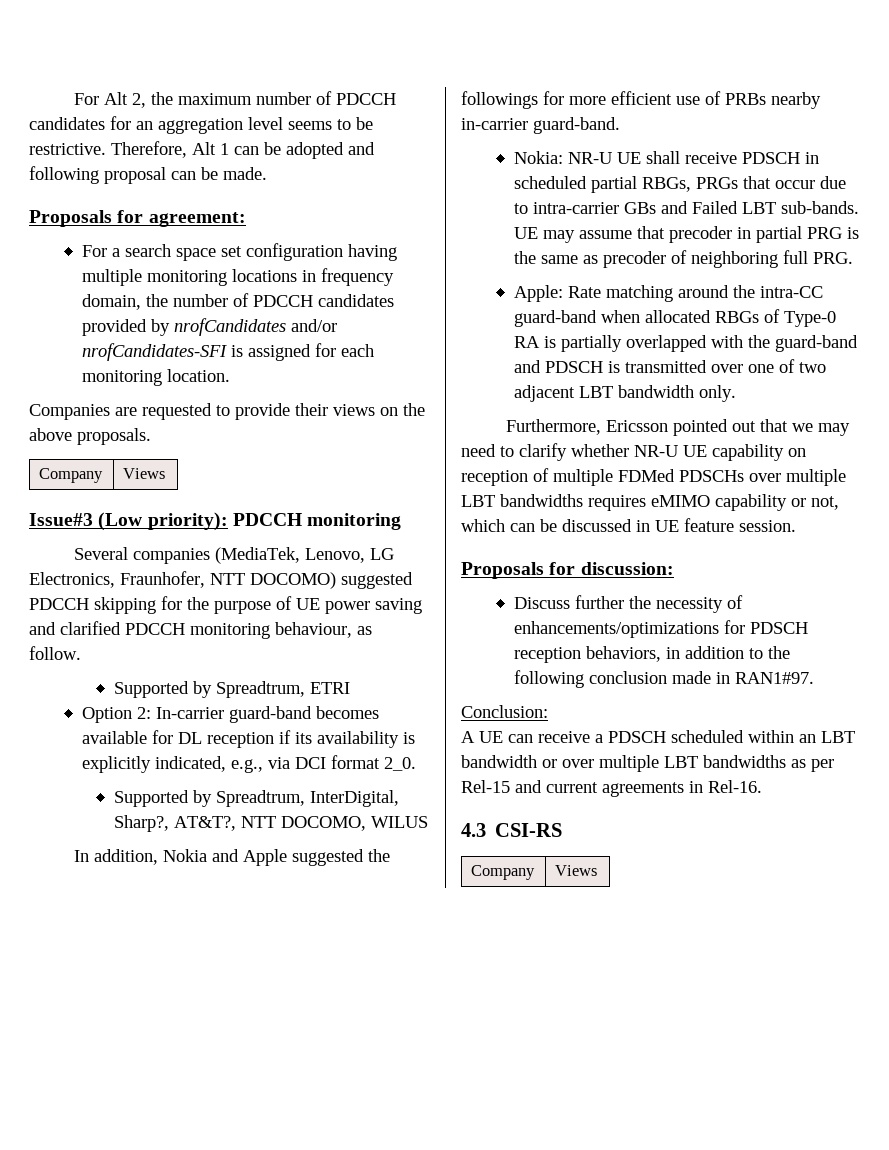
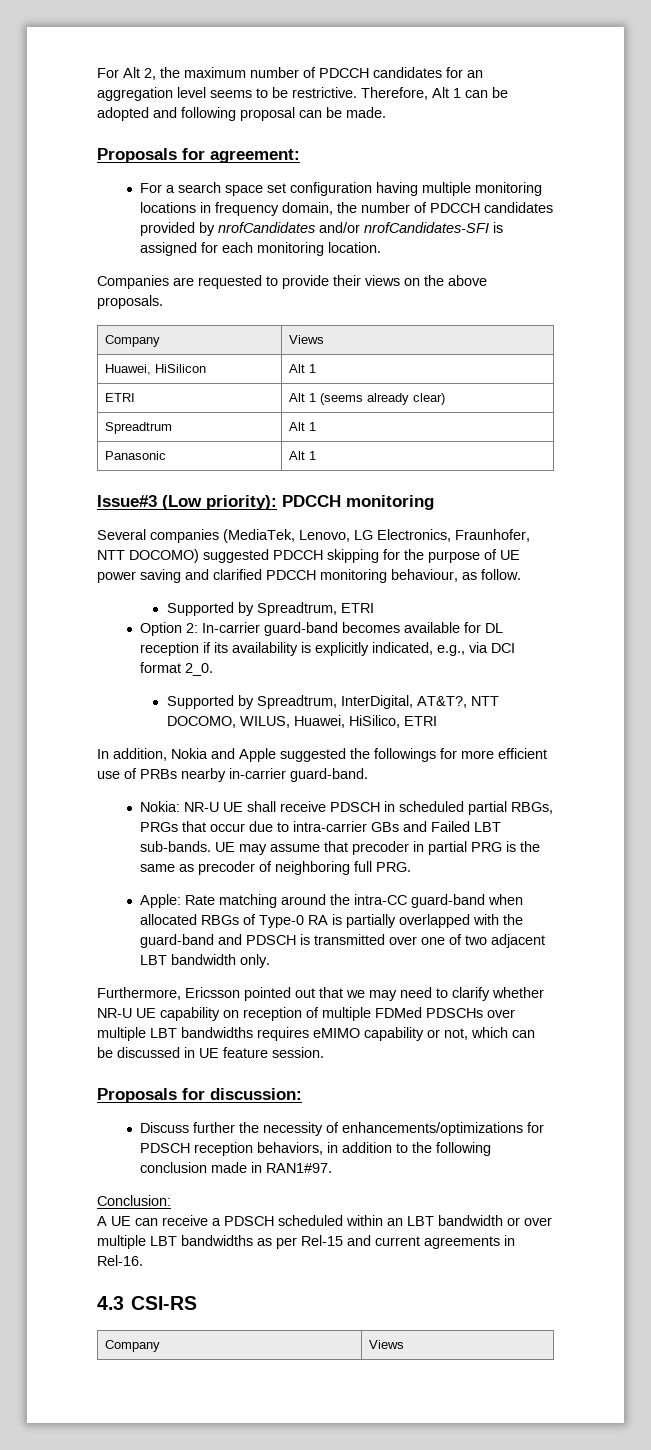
(166, 473) none -> [105,364,207,375] [289,364,317,373] [105,393,136,402] [289,393,446,405] [105,422,173,434] [289,422,317,431] [105,451,167,460] [289,451,317,460] // Huawei, HiSilicon | Alt 1 // ETRI | Alt 1 (seems already clear) // Spreadtrum | Alt 1 // Panasonic | Alt 1
[113,815,169,832] Sharp?, -> (413, 702) none
[370,816,428,828] WILUS -> [239,715,437,728] WILUS, Huawei, HiSilico, ETRI

